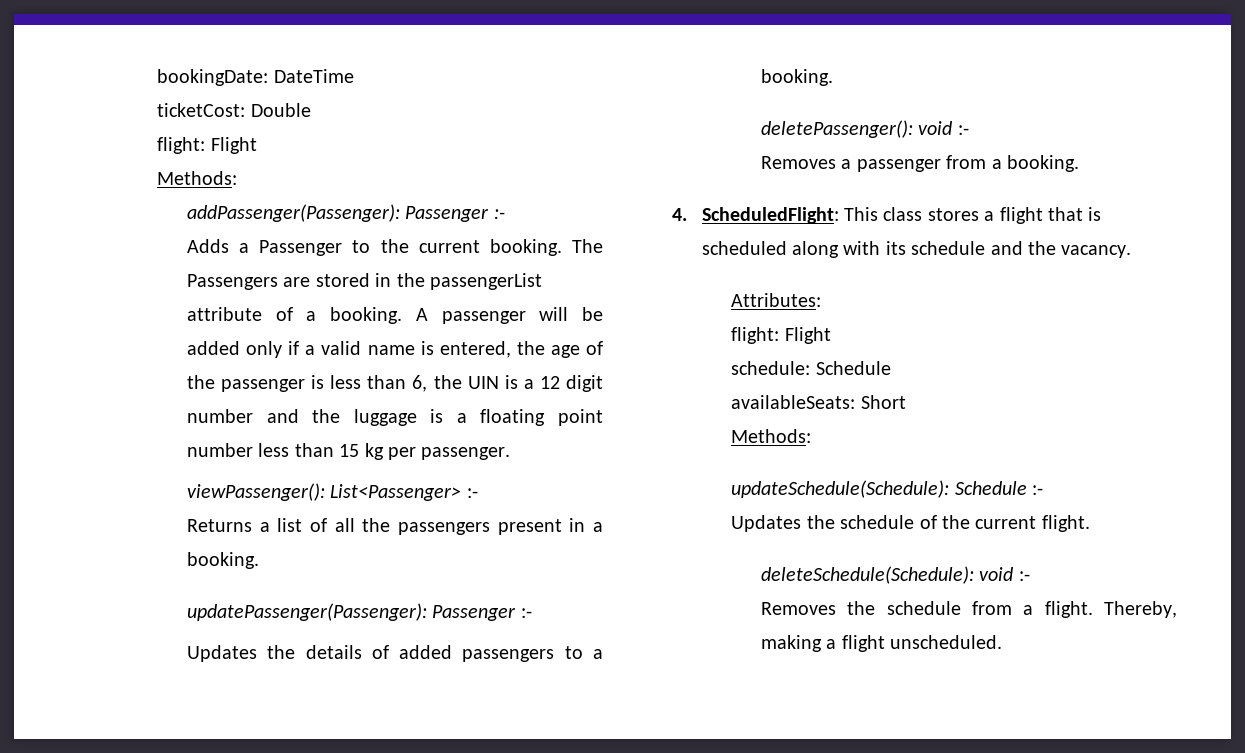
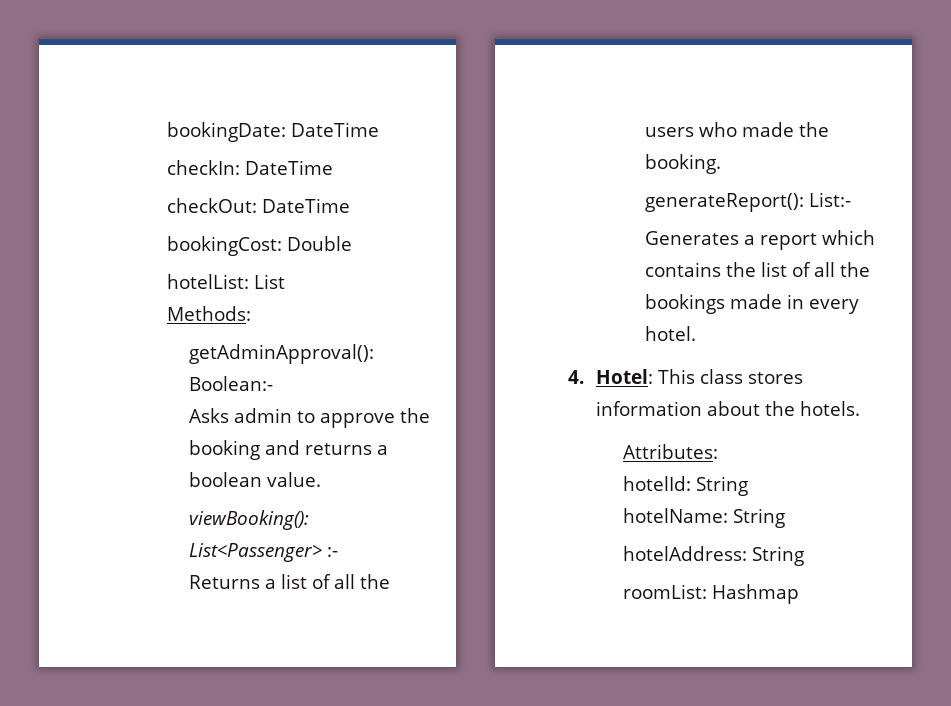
[157,103,246,117] ticketCost: -> [167,160,334,175] [167,198,351,213] [167,236,283,256] checkIn: DateTime // checkOut: DateTime // bookingCost:
[157,137,257,154] [157,171,238,185] [187,204,505,222] [187,239,603,256] [187,273,543,290] [187,307,603,324] [187,341,603,358] [187,375,604,392] [187,409,603,426] [187,443,511,460] [187,483,326,501] flight: Flight // Methods: // addPassenger(Passenger): Passenger :- // Adds a Passenger to the current booking. The Passengers are stored in the passengerList attribute of a booking. A passenger will be added only if a valid name is entered, the age of the passenger is less than 6, the UIN is a 12 digit number and the luggage is a floating point number less than 15 kg per passenger. // viewPassenger(): -> [167,274,286,289] [167,306,252,321] [188,344,374,364] [188,376,273,391] [188,408,430,428] [188,440,388,460] [188,472,321,487] [188,510,309,530] hotelList: List // Methods: // getAdminApproval(): Boolean:- // Asks admin to approve the booking and returns a boolean value. // viewBooking():
[398,518,603,535] [187,552,260,569] [187,603,532,621] [187,645,603,662] [761,69,834,86] [761,120,969,138] [761,155,1080,172] passengers present in a booking. // updatePassenger(Passenger): Passenger :- // Updates the details of added passengers to a booking. // deletePassenger(): void :- // Removes a passenger from a booking. -> [644,122,829,137] [644,154,721,174] [644,192,851,212] [644,230,875,250] [644,262,870,277] [644,294,859,314] [644,326,696,341] users who made the booking. // generateReport(): List:- // Generates a report which contains the list of all the bookings made in every hotel.
[701,207,839,224] ScheduledFlight: -> [595,369,653,384] Hotel:
[984,207,1102,224] [701,241,1132,258] [731,293,822,307] [731,327,831,344] [731,361,891,375] [731,395,906,409] [731,429,812,443] [731,480,1044,498] [731,515,1090,532] [761,566,1030,584] [761,601,1177,618] [761,635,1003,652] a flight that is scheduled along with its schedule and the vacancy. // Attributes: // flight: Flight // schedule: Schedule // availableSeats: Short // Methods: // updateSchedule(Schedule): Schedule :- // Updates the schedule of the current flight. // deleteSchedule(Schedule): void :- // Removes the schedule from a flight. Thereby, making a flight unscheduled. -> [595,401,860,416] [623,444,719,459] [623,476,749,496] [623,508,786,528] [623,546,805,566] [623,584,800,604] information about the hotels. // Attributes: // hotelId: String // hotelName: String // hotelAddress: String // roomList: Hashmap

